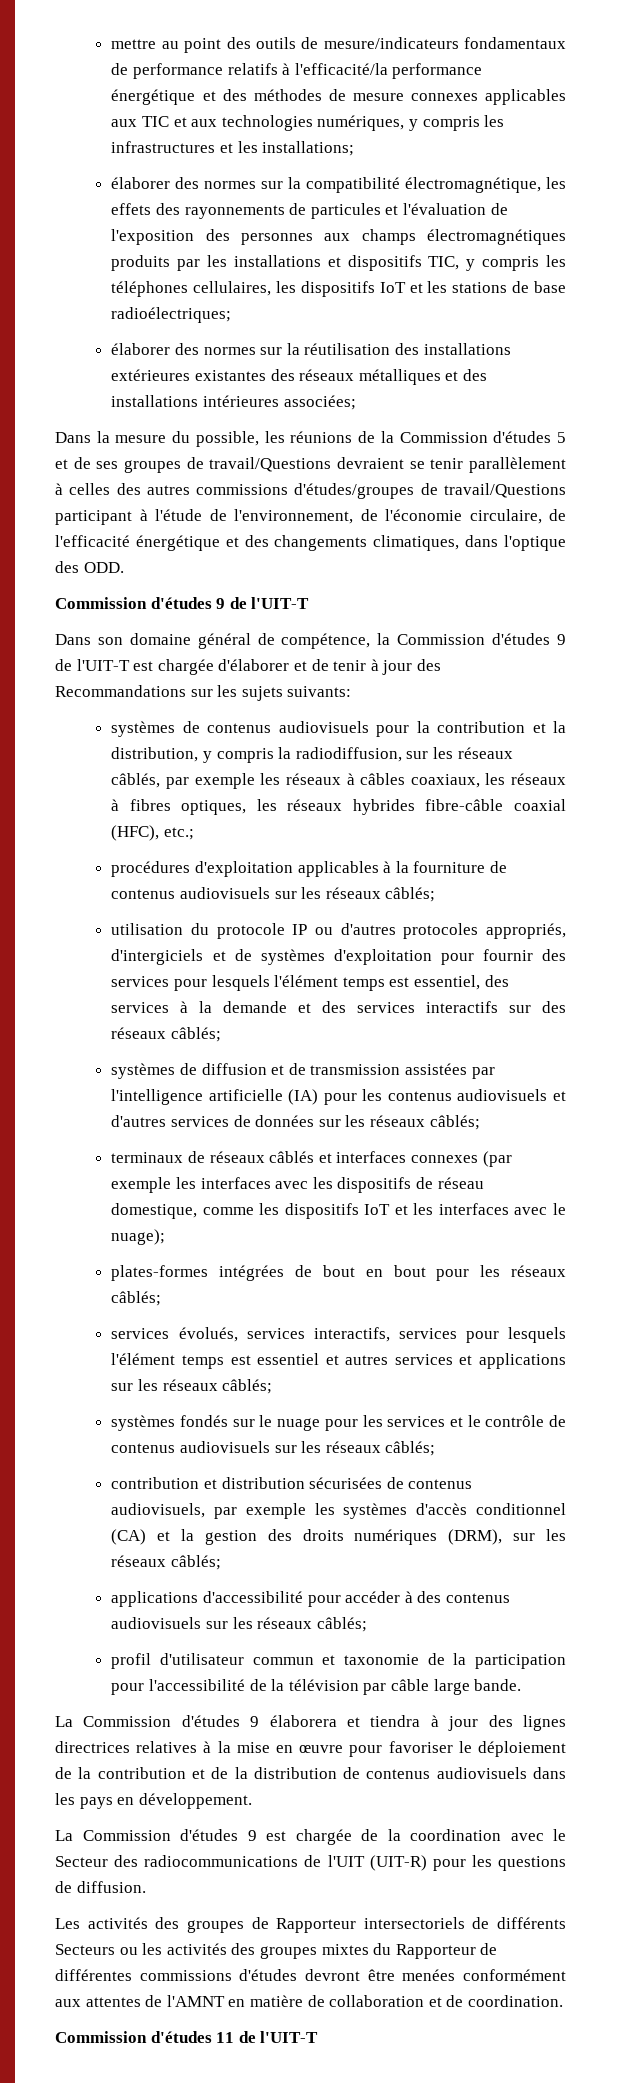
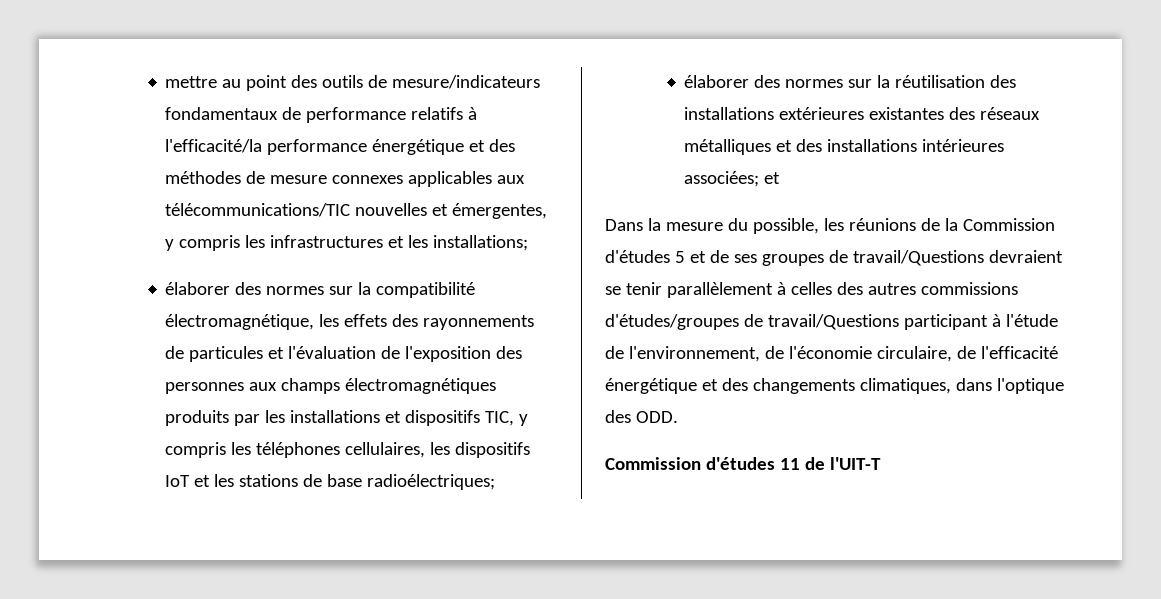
[142,115,405,131] TIC et aux technologies numériques, -> [165,203,548,219] télécommunications/TIC nouvelles et émergentes,
(356, 402) none -> [764,172,781,184] et
[55,597,310,609] [55,633,567,649] [55,659,441,675] [55,685,352,701] [111,721,566,737] [111,747,513,763] [111,773,566,789] [111,799,566,815] [111,825,195,841] [111,861,507,877] [111,887,436,902] [111,923,566,939] [111,949,566,965] [111,975,509,991] [111,1001,566,1013] [111,1027,222,1042] [111,1063,495,1079] [111,1089,566,1105] [111,1115,480,1130] [111,1151,512,1167] [111,1177,484,1193] [111,1203,567,1219] [111,1229,166,1245] [111,1265,566,1281] [111,1291,162,1306] [111,1327,566,1343] [111,1353,566,1369] [111,1379,273,1394] [111,1415,566,1431] [111,1441,436,1456] [111,1477,473,1489] [111,1503,566,1519] [111,1529,566,1545] [111,1555,222,1570] [111,1591,510,1607] [111,1617,367,1632] [111,1653,566,1669] [111,1679,522,1695] [55,1715,566,1731] [55,1741,566,1757] [55,1767,566,1779] [55,1793,252,1809] [55,1829,566,1845] [55,1855,566,1871] [55,1881,146,1893] [55,1917,566,1933] [55,1943,498,1959] [55,1969,566,1981] [55,1995,563,2007] // Commission d'études 9 de l'UIT-T // Dans son domaine général de compétence, la Commission d'études 9 de l'UIT-T est chargée d'élaborer et de tenir à jour des Recommandations sur les sujets suivants: // systèmes de contenus audiovisuels pour la contribution et la distribution, y compris la radiodiffusion, sur les réseaux câblés, par exemple les réseaux à câbles coaxiaux, les réseaux à fibres optiques, les réseaux hybrides fibre-câble coaxial (HFC), etc.; // procédures d'exploitation applicables à la fourniture de contenus audiovisuels sur les réseaux câblés; // utilisation du protocole IP ou d'autres protocoles appropriés, d'intergiciels et de systèmes d'exploitation pour fournir des services pour lesquels l'élément temps est essentiel, des services à la demande et des services interactifs sur des réseaux câblés; // systèmes de diffusion et de transmission assistées par l'intelligence artificielle (IA) pour les contenus audiovisuels et d'autres services de données sur les réseaux câblés; // terminaux de réseaux câblés et interfaces connexes (par exemple les interfaces avec les dispositifs de réseau domestique, comme les dispositifs IoT et les interfaces avec le nuage); // plates-formes intégrées de bout en bout pour les réseaux câblés; // services évolués, services interactifs, services pour lesquels l'élément temps est essentiel et autres services et applications sur les réseaux câblés; // systèmes fondés sur le nuage pour les services et le contrôle de contenus audiovisuels sur les réseaux câblés; // contribution et distribution sécurisées de contenus audiovisuels, par exemple les systèmes d'accès conditionnel (CA) et la gestion des droits numériques (DRM), sur les réseaux câblés; // applications d'accessibilité pour accéder à des contenus audiovisuels sur les réseaux câblés; // profil d'utilisateur commun et taxonomie de la participation pour l'accessibilité de la télévision par câble large bande. // La Commission d'études 9 élaborera et tiendra à jour des lignes directrices relatives à la mise en œuvre pour favoriser le déploiement de la contribution et de la distribution de contenus audiovisuels dans les pays en développement. // La Commission d'études 9 est chargée de la coordination avec le Secteur des radiocommunications de l'UIT (UIT-R) pour les questions de diffusion. // Les activités des groupes de Rapporteur intersectoriels de différents Secteurs ou les activités des groupes mixtes du Rapporteur de différentes commissions d'études devront être menées conformément aux attentes de l'AMNT en matière de collaboration et de coordination. -> (678, 417) none

